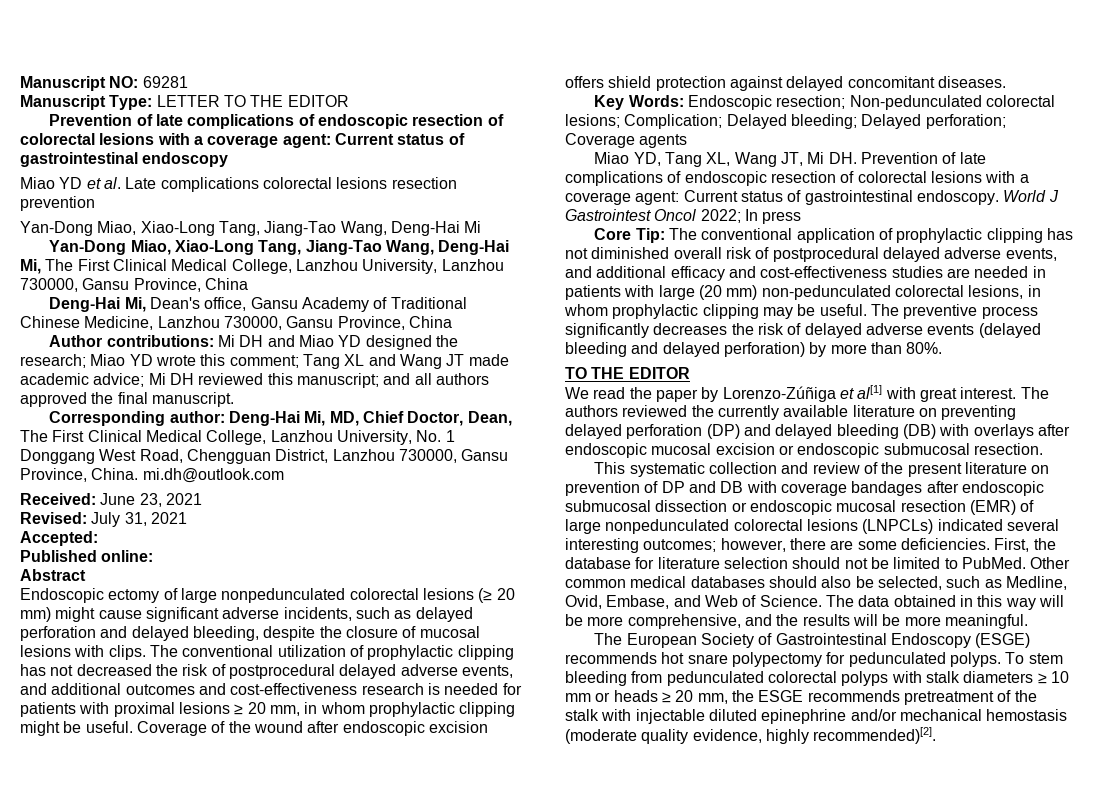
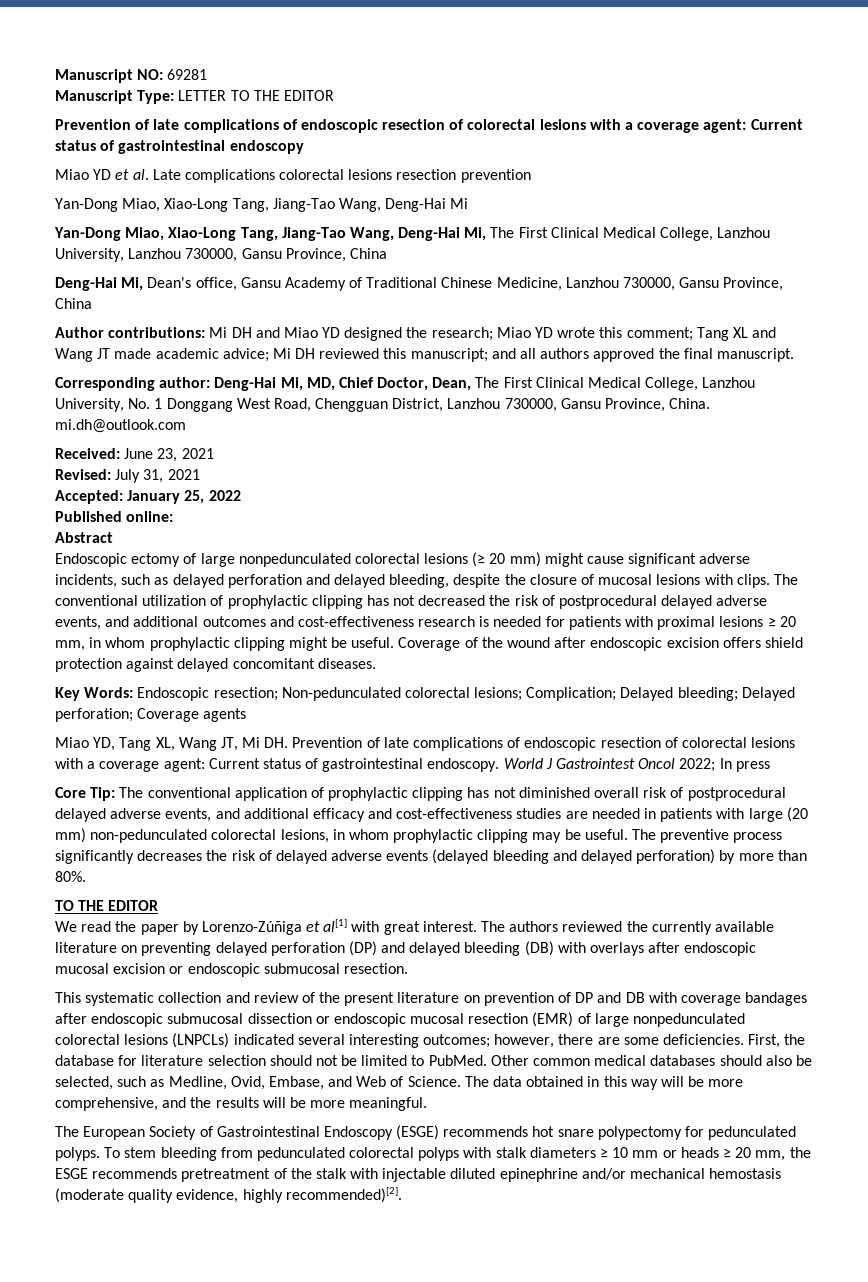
(98, 538) none -> [127,490,241,504] January 25, 2022

